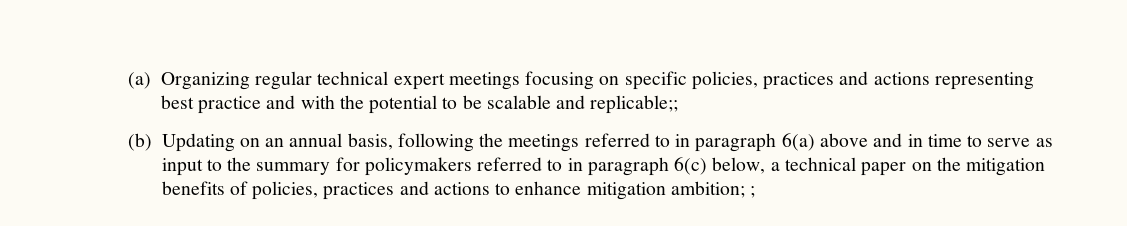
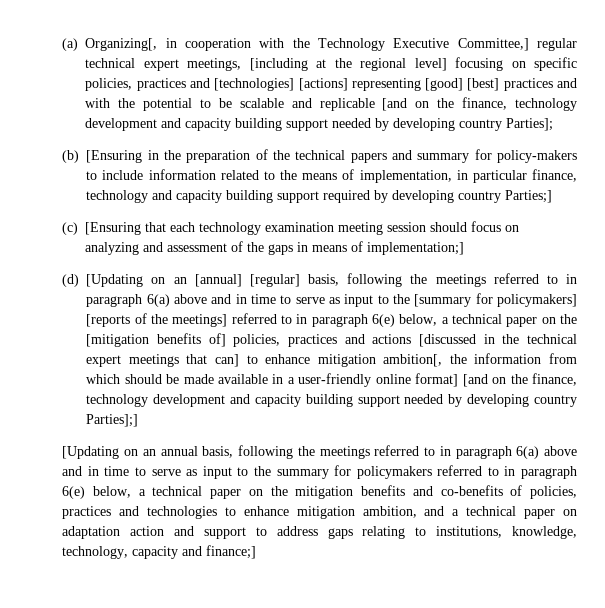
[160,71,520,90] Organizing regular technical expert meetings -> [85,38,577,51] [85,58,447,71] Organizing[, in cooperation with the Technology Executive Committee,] regular technical expert meetings, [including at the regional level]
[873,72,1034,90] [160,95,261,114] actions representing best practice -> [214,78,553,91] [technologies] [actions] representing [good] [best] practices
[590,95,679,114] [127,133,235,152] replicable;; // (b) Updating -> [319,97,577,111] [85,118,554,131] [62,149,577,163] [86,169,578,183] [86,190,553,203] [62,221,520,235] [85,241,465,255] [62,273,577,287] [86,293,577,307] [86,313,577,327] [86,333,577,347] [86,353,578,367] [86,373,577,387] [86,394,577,407] [86,414,139,427] [62,446,120,459] replicable [and on the finance, technology development and capacity building support needed by developing country Parties]; // (b) [Ensuring in the preparation of the technical papers and summary for policy-makers to include information related to the means of implementation, in particular finance, technology and capacity building support required by developing country Parties;] // (c) [Ensuring that each technology examination meeting session should focus on analyzing and assessment of the gaps in means of implementation;] // (d) [Updating on an [annual] [regular] basis, following the meetings referred to in paragraph 6(a) above and in time to serve as input to the [summary for policymakers] [reports of the meetings] referred to in paragraph 6(e) below, a technical paper on the [mitigation benefits of] policies, practices and actions [discussed in the technical expert meetings that can] to enhance mitigation ambition[, the information from which should be made available in a user-friendly online format] [and on the finance, technology development and capacity building support needed by developing country Parties];] // [Updating
[674,157,708,175] 6(c) -> [62,486,86,499] 6(e)
(225, 188) none -> [412,485,503,496] and co-benefits
[433,181,756,200] actions to enhance mitigation ambition; ; -> [147,506,578,519] [62,526,577,539] [62,545,257,559] technologies to enhance mitigation ambition, and a technical paper on adaptation action and support to address gaps relating to institutions, knowledge, technology, capacity and finance;]

